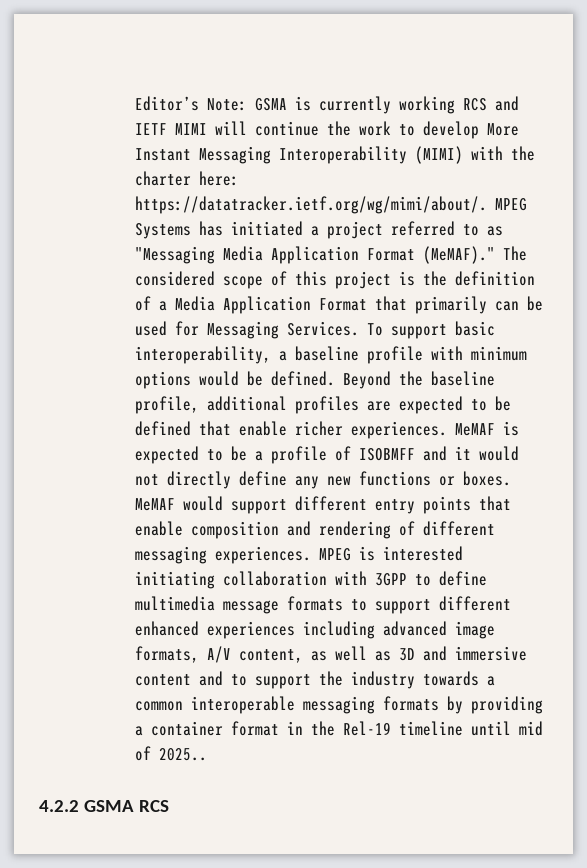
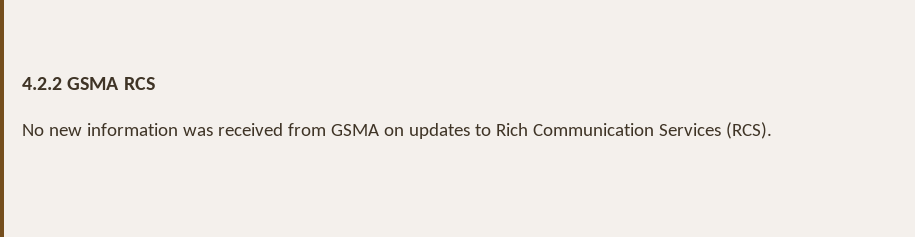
[135,96,520,114] [135,121,520,139] [135,146,536,164] [135,171,240,186] [135,196,528,214] [135,221,504,239] [135,246,528,264] [135,271,536,289] [135,296,544,314] [135,321,496,339] [135,346,528,364] [135,371,496,389] [135,396,512,414] [135,421,520,439] [135,446,520,464] [135,471,512,489] [135,496,512,514] [135,521,496,539] [135,546,464,564] [135,571,488,589] [135,596,512,614] [135,621,496,639] [135,646,528,663] [135,671,496,689] [135,696,544,714] [135,721,544,736] [135,746,208,761] [39,800,170,812] Editor’s Note: GSMA is currently working RCS and IETF MIMI will continue the work to develop More Instant Messaging Interoperability (MIMI) with the charter here: https://datatracker.ietf.org/wg/mimi/about/. MPEG Systems has initiated a project referred to as "Messaging Media Application Format (MeMAF)." The considered scope of this project is the definition of a Media Application Format that primarily can be used for Messaging Services. To support basic interoperability, a baseline profile with minimum options would be defined. Beyond the baseline profile, additional profiles are expected to be defined that enable richer experiences. MeMAF is expected to be a profile of ISOBMFF and it would not directly define any new functions or boxes. MeMAF would support different entry points that enable composition and rendering of different messaging experiences. MPEG is interested initiating collaboration with 3GPP to define multimedia message formats to support different enhanced experiences including advanced image formats, A/V content, as well as 3D and immersive content and to support the industry towards a common interoperable messaging formats by providing a container format in the Rel-19 timeline until mid of 2025.. // 4.2.2 GSMA RCS -> [22,77,155,90] [22,122,772,139] 4.2.2 GSMA RCS // No new information was received from GSMA on updates to Rich Communication Services (RCS).

